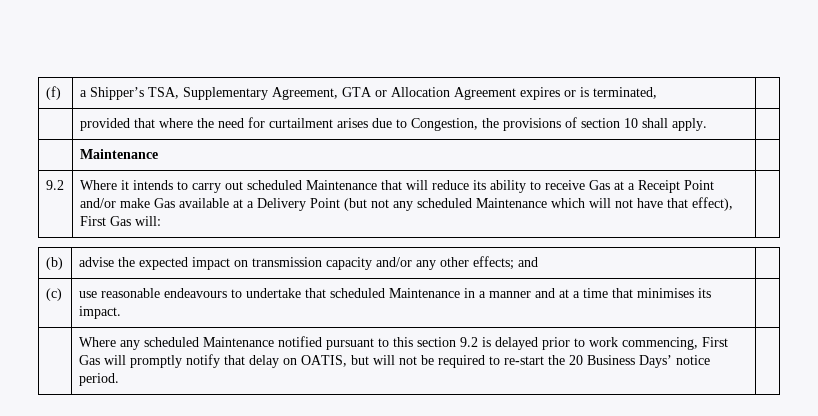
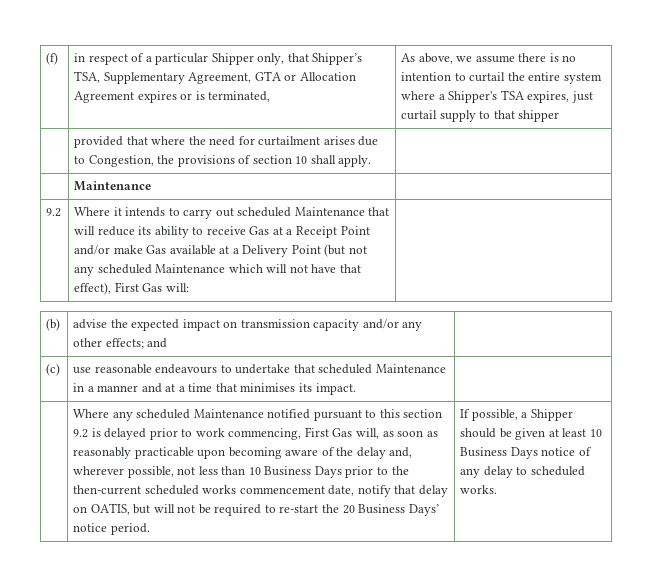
[79,90,87,97] a -> [74,53,309,65] in respect of a particular Shipper only, that
(657, 93) none -> [401,53,577,64] [401,72,602,84] [401,90,593,103] [401,110,560,122] As above, we assume there is no intention to curtail the entire system where a Shipper's TSA expires, just curtail supply to that shipper
[103,355,182,368] will promptly -> [355,428,438,439] [73,447,413,459] [73,466,409,478] [73,485,355,496] will, as soon as reasonably practicable upon becoming aware of the delay and, wherever possible, not less than 10 Business Days prior to the then-current scheduled works commencement date,
(119, 379) none -> [460,409,573,421] [460,428,602,440] [460,447,592,459] [460,466,585,478] [460,485,498,494] If possible, a Shipper should be given at least 10 Business Days notice of any delay to scheduled works.

